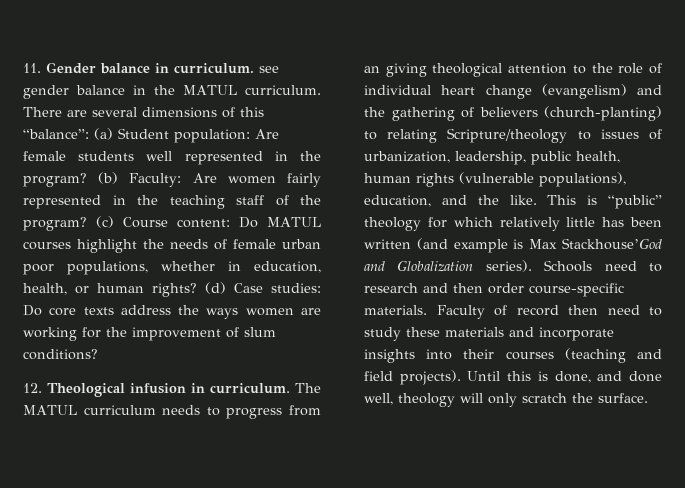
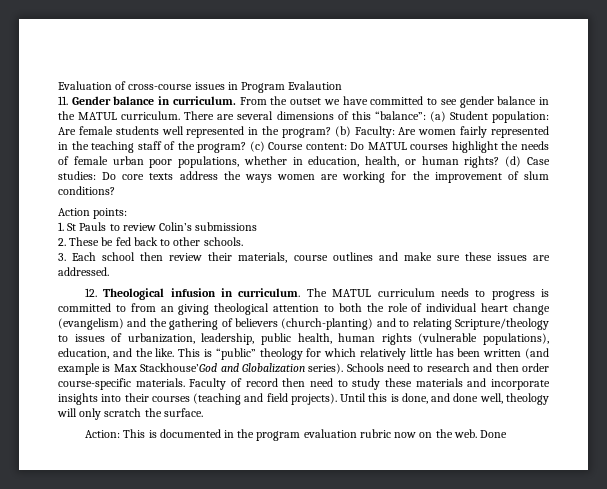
(23, 68) none -> [58,81,343,93] Evaluation of cross-course issues in Program Evalaution //
(254, 68) none -> [239,96,438,105] From the outset we have committed to
(98, 354) none -> [58,208,128,219] [58,222,258,231] [58,237,243,246] [58,252,550,263] [58,267,109,276] // Action points: // 1. St Pauls to review Colin’s submissions // 2. These be fed back to other schools. // 3. Each school then review their materials, course outlines and make sure these issues are addressed.
(283, 413) none -> [541,289,550,297] [58,303,126,312] is committed to
(586, 69) none -> [338,303,362,312] both
(662, 113) none -> [376,318,396,327] and
(648, 398) none -> [85,429,508,441] // Action: This is documented in the program evaluation rubric now on the web. Done

